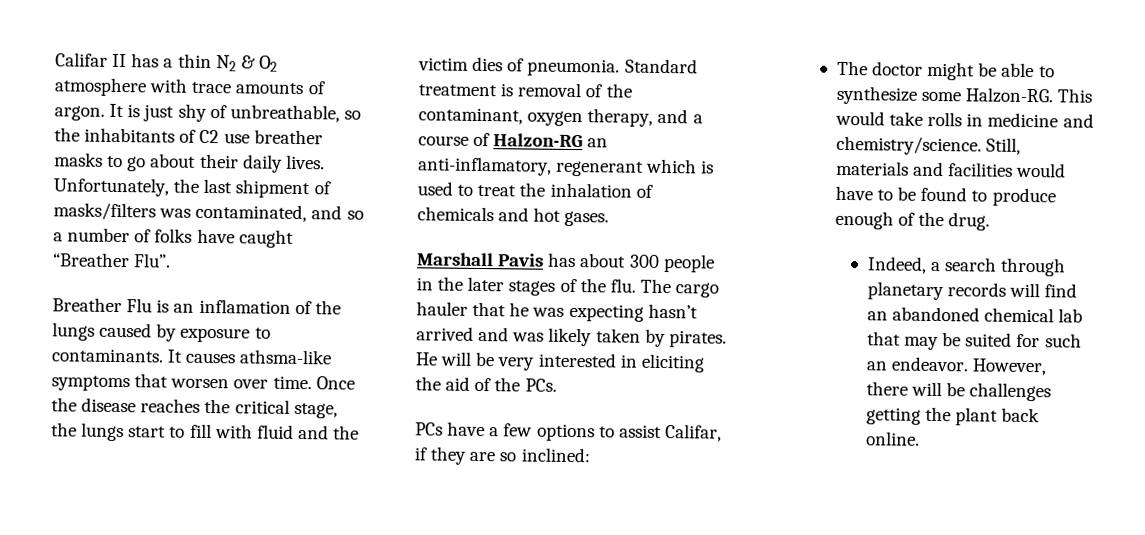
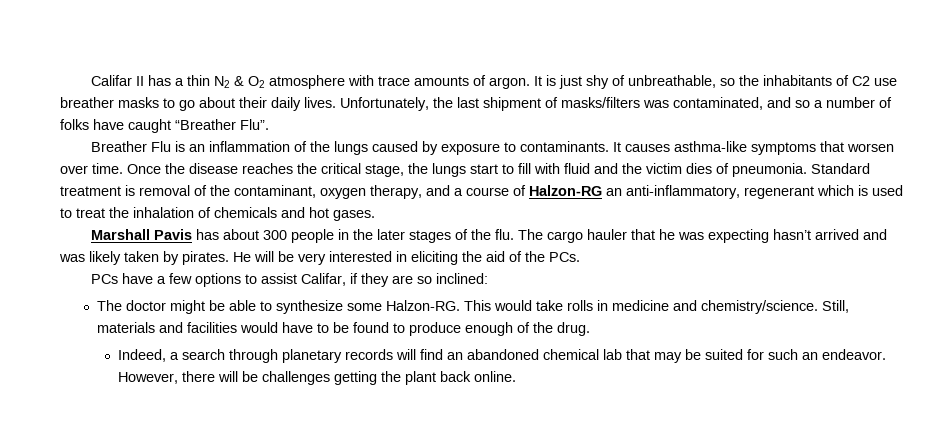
[198,298,291,314] inflamation -> [208,141,290,152] inflammation
[239,349,333,365] athsma-like -> [673,141,747,152] asthma-like
[418,156,552,176] anti-inflamatory, -> [626,185,740,199] anti-inflammatory,

